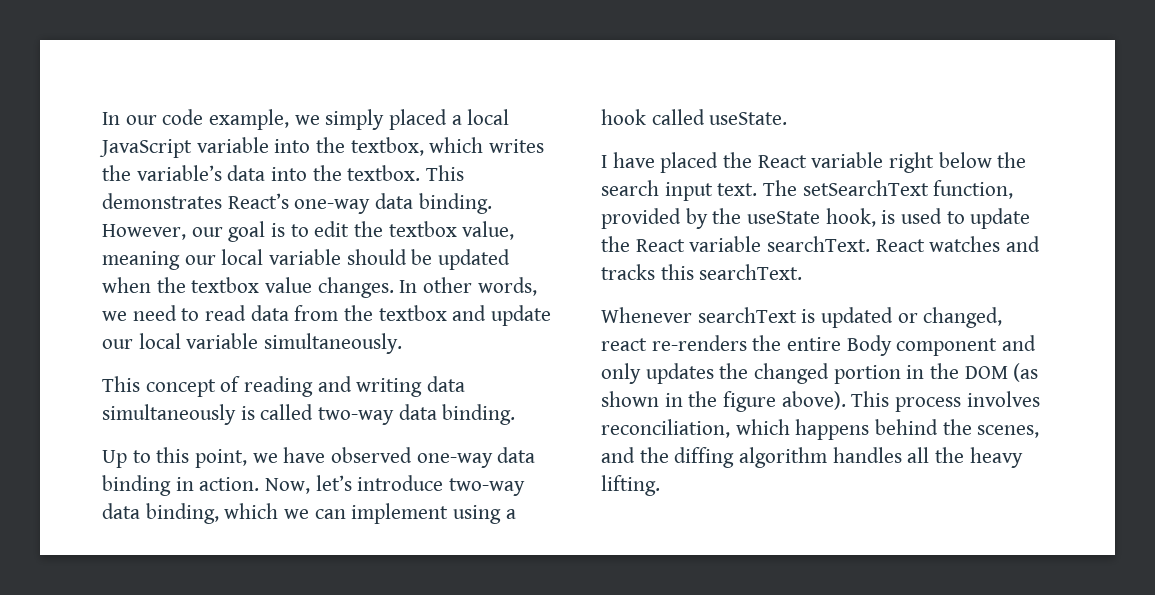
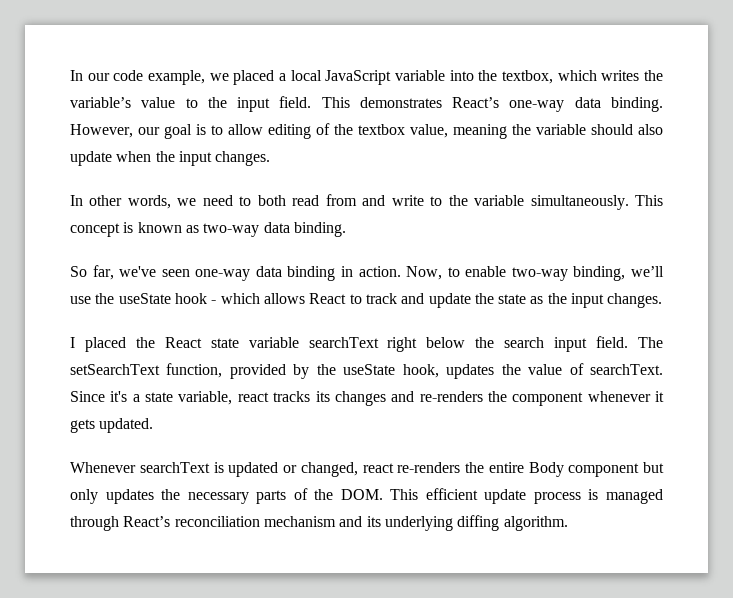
[325,109,385,130] simply -> (229, 77) none
[227,165,421,181] data into the textbox. -> [141,96,312,112] value to the input field.
[314,221,350,237] edit -> [228,123,330,139] allow editing of
[184,249,511,270] [102,277,394,298] our local variable should be updated when the textbox value changes. -> [512,124,663,135] [70,151,271,166] the variable should also update when the input changes. //
[205,305,552,326] [102,333,181,349] read data from the textbox and update our local -> [257,194,468,206] both read from and write to the
(403, 343) // -> (629, 202) none
[220,376,466,397] [102,404,516,425] [102,447,413,468] of reading and writing data simultaneously is called two-way data binding. // Up to this point, we have observed -> [123,222,346,237] [70,265,190,280] is known as two-way data binding. // So far, we've seen
[315,475,526,496] [102,503,516,524] [601,109,788,125] let’s introduce two-way data binding, which we can implement using a hook called useState. -> [447,266,664,281] [70,293,663,308] to enable two-way binding, we’ll use the useState hook - which allows React to track and update the state as the input changes.
[612,152,655,168] have -> (75, 342) none
[811,152,884,168] variable -> [210,337,379,348] state variable searchText
[717,183,758,196] text. -> [596,336,629,348] field.
[881,208,1031,229] [601,236,1041,252] [601,264,803,280] is used to update the React variable searchText. React watches and tracks this searchText. -> [446,363,663,379] [70,391,664,406] [70,418,154,433] updates the value of searchText. Since it's a state variable, react tracks its changes and re-renders the component whenever it gets updated.
[1002,335,1037,351] and -> [643,462,664,473] but
[754,363,1039,384] [601,391,1040,412] [601,419,1040,440] [601,447,1023,468] [601,475,660,496] changed portion in the DOM (as shown in the figure above). This process involves reconciliation, which happens behind the scenes, and the diffing algorithm handles all the heavy lifting. -> [187,488,664,504] [70,515,568,531] necessary parts of the DOM. This efficient update process is managed through React’s reconciliation mechanism and its underlying diffing algorithm.

